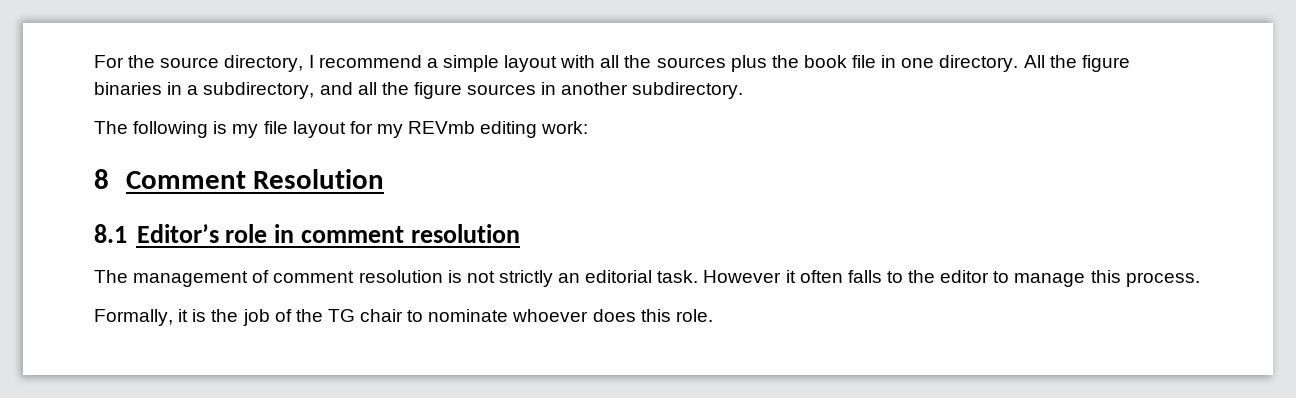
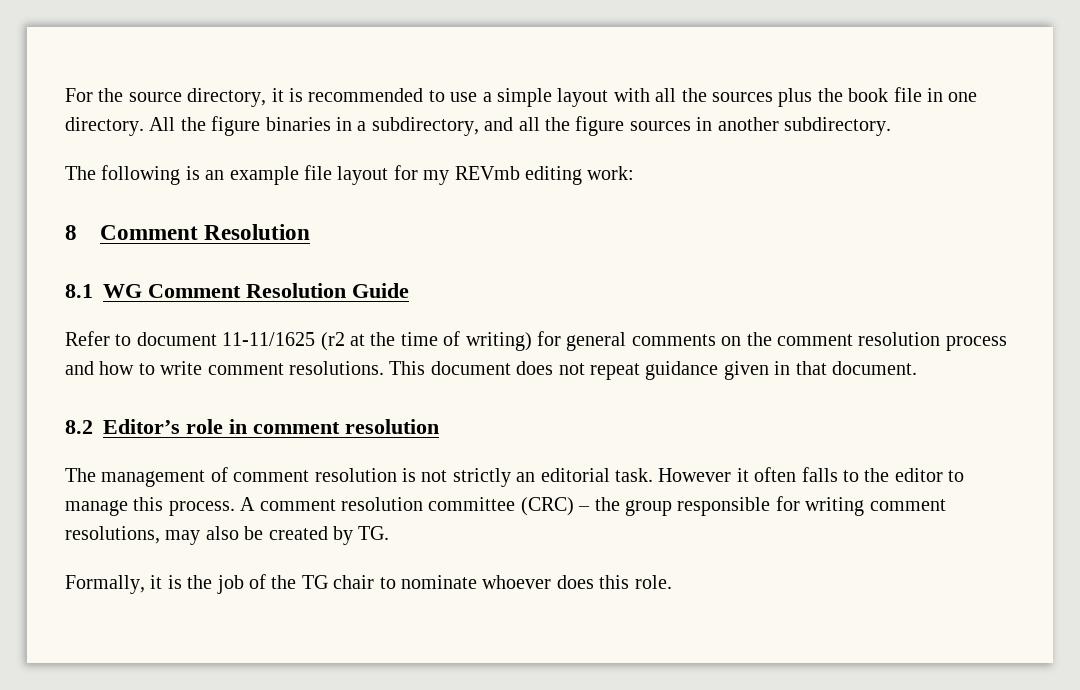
[308,55,422,68] I recommend -> [271,88,478,102] it is recommended to use
[232,124,259,138] my -> [205,166,299,185] an example
(127, 233) none -> [103,283,409,298] [65,331,1007,351] [65,361,917,380] [65,420,93,434] WG Comment Resolution Guide // Refer to document 11-11/1625 (r2 at the time of writing) for general comments on the comment resolution process and how to write comment resolutions. This document does not repeat guidance given in that document. // 8.2
(1200, 279) none -> [240,496,946,516] [65,526,390,545] A comment resolution committee (CRC) – the group responsible for writing comment resolutions, may also be created by TG.

